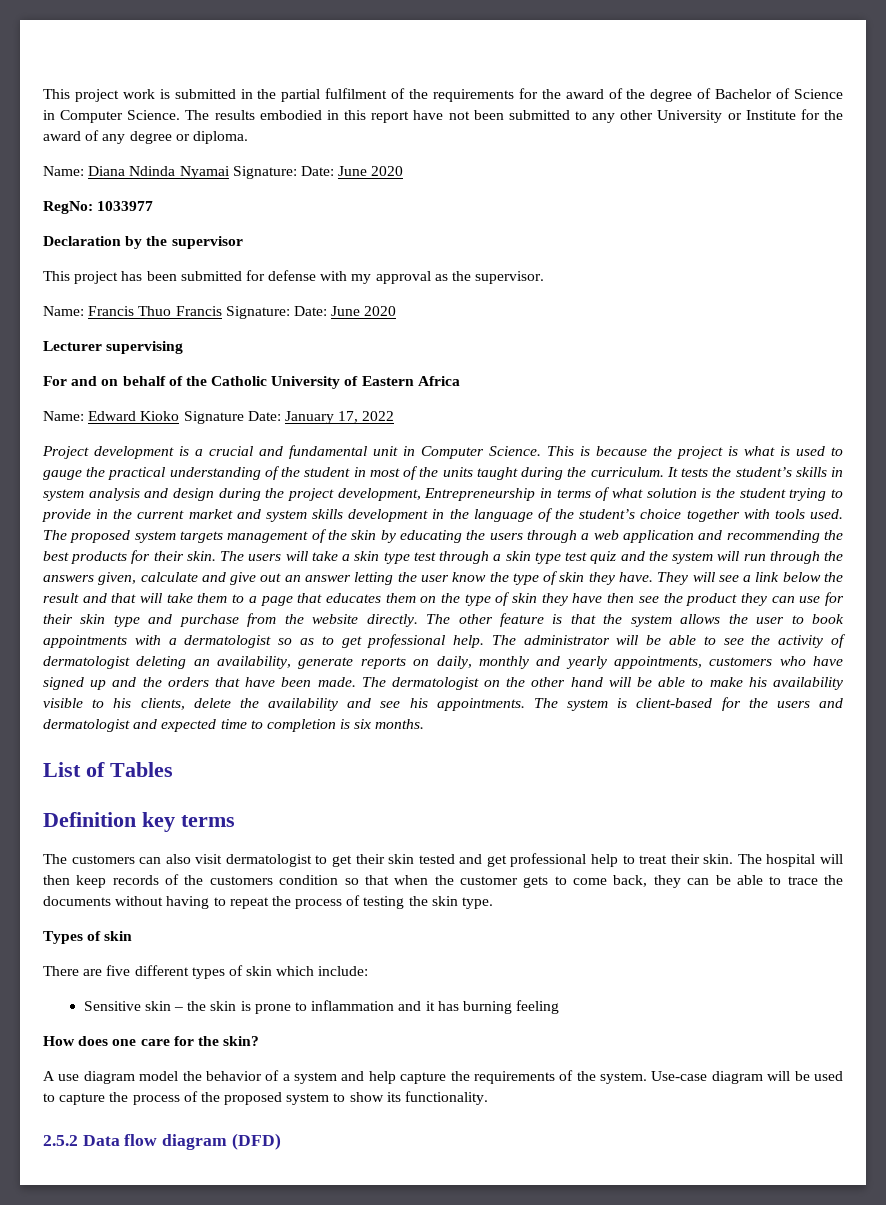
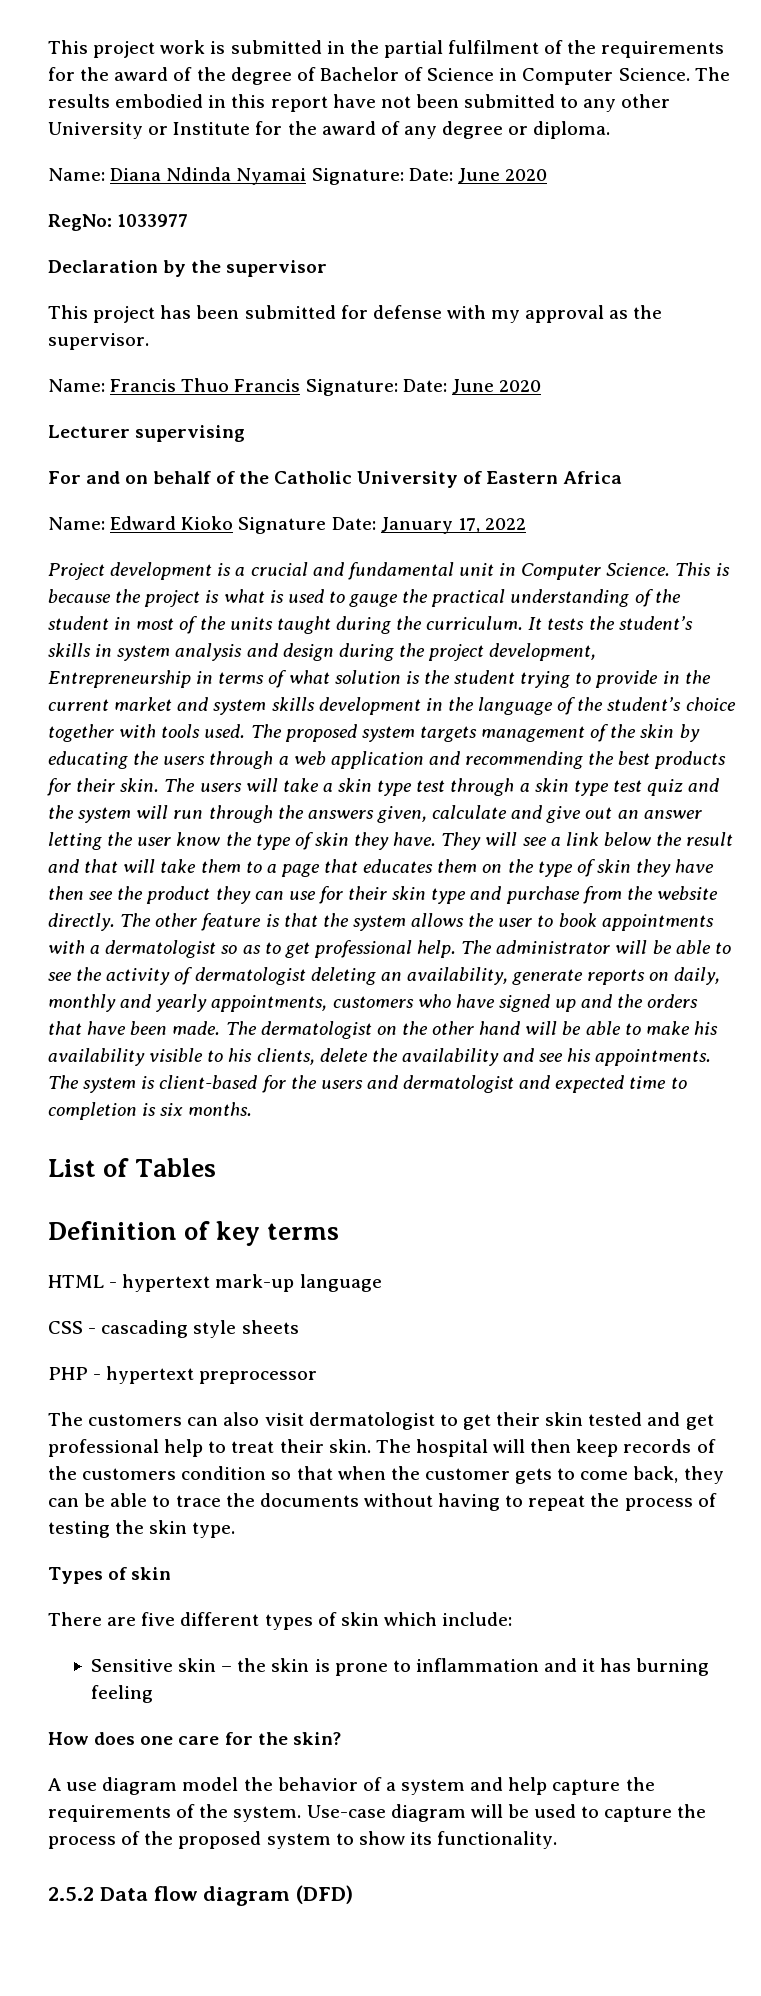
(136, 819) none -> [184,1221,211,1240] of
(235, 821) none -> [48,1274,382,1292] [48,1320,299,1338] [48,1366,318,1384] // HTML - hypertext mark-up language // CSS - cascading style sheets // PHP - hypertext preprocessor

